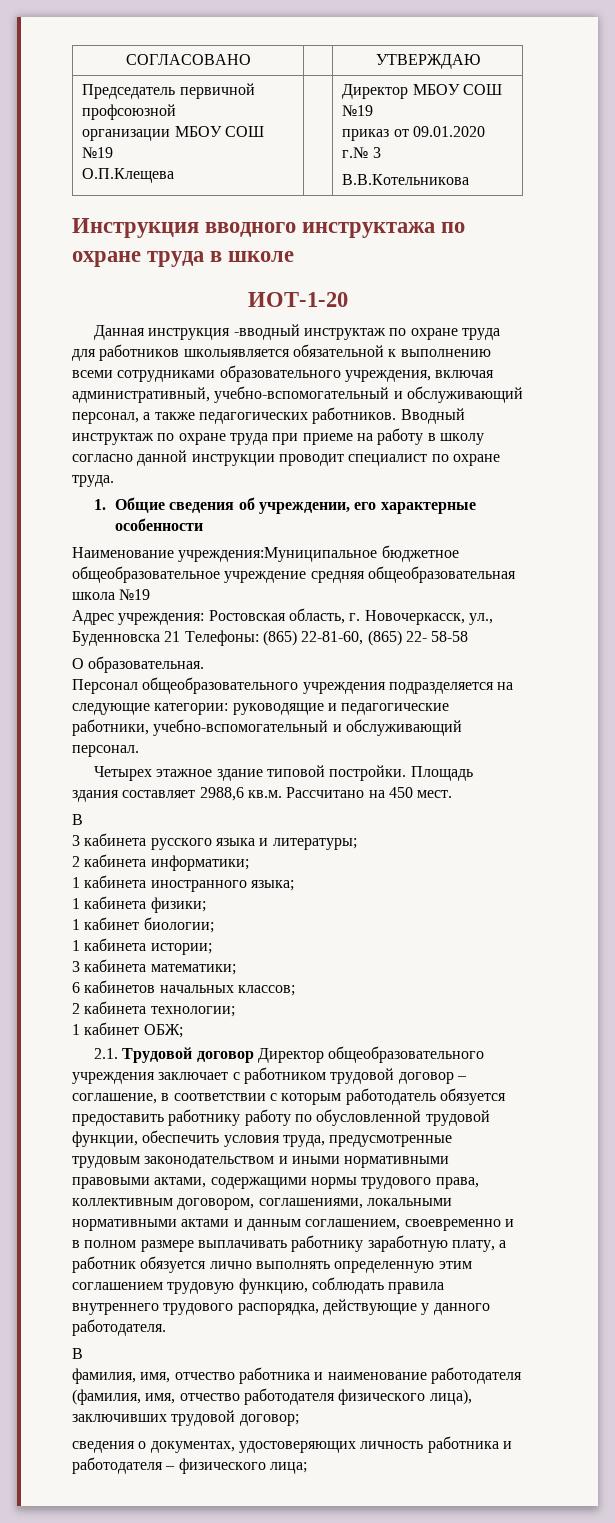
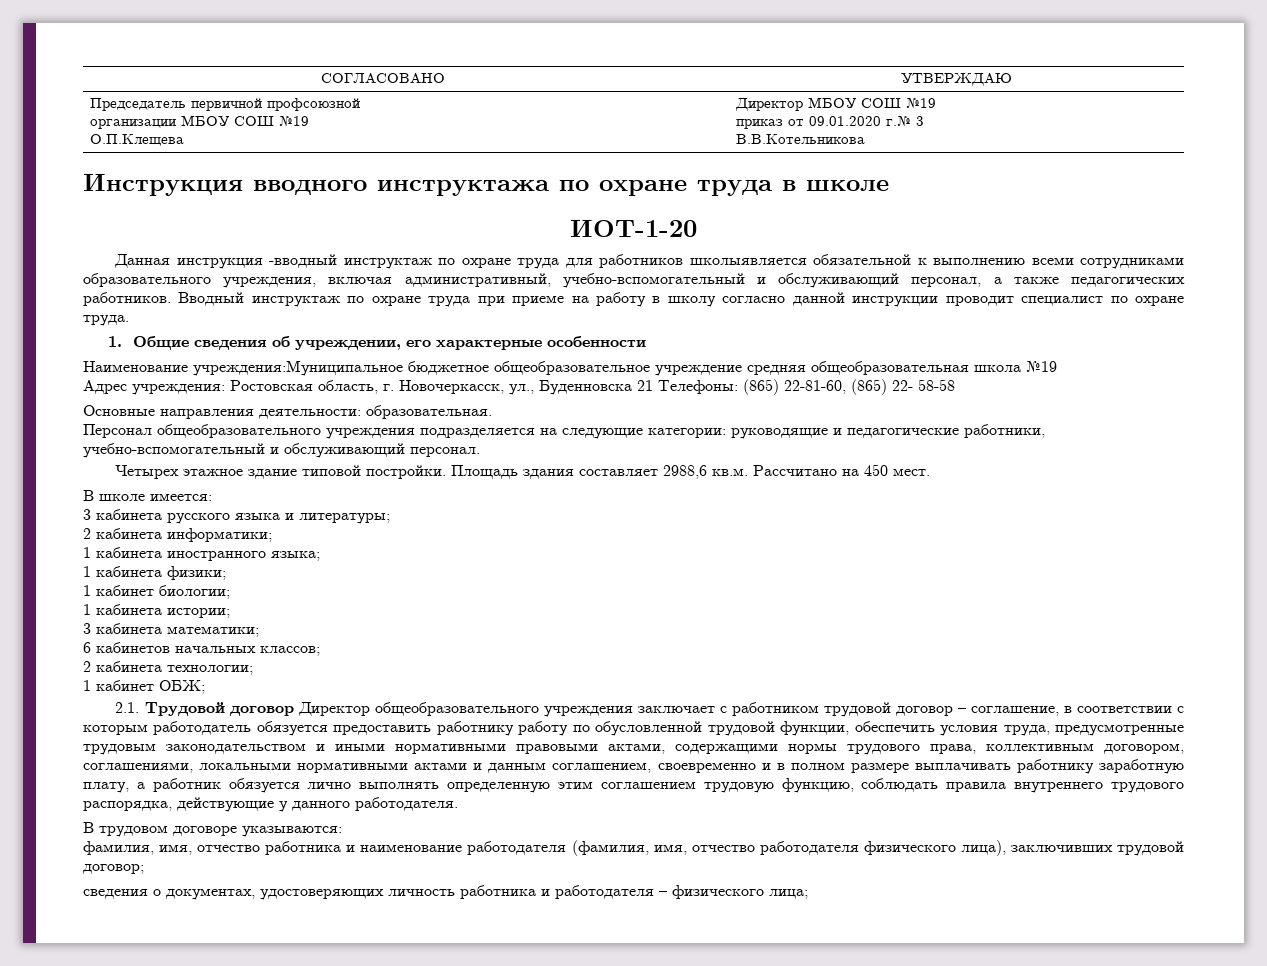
[72,658,84,669] О -> [83,405,361,419] Основные направления деятельности:
(83, 819) none -> [99,493,212,501] школе имеется:
(83, 1353) none -> [99,825,342,837] трудовом договоре указываются:

